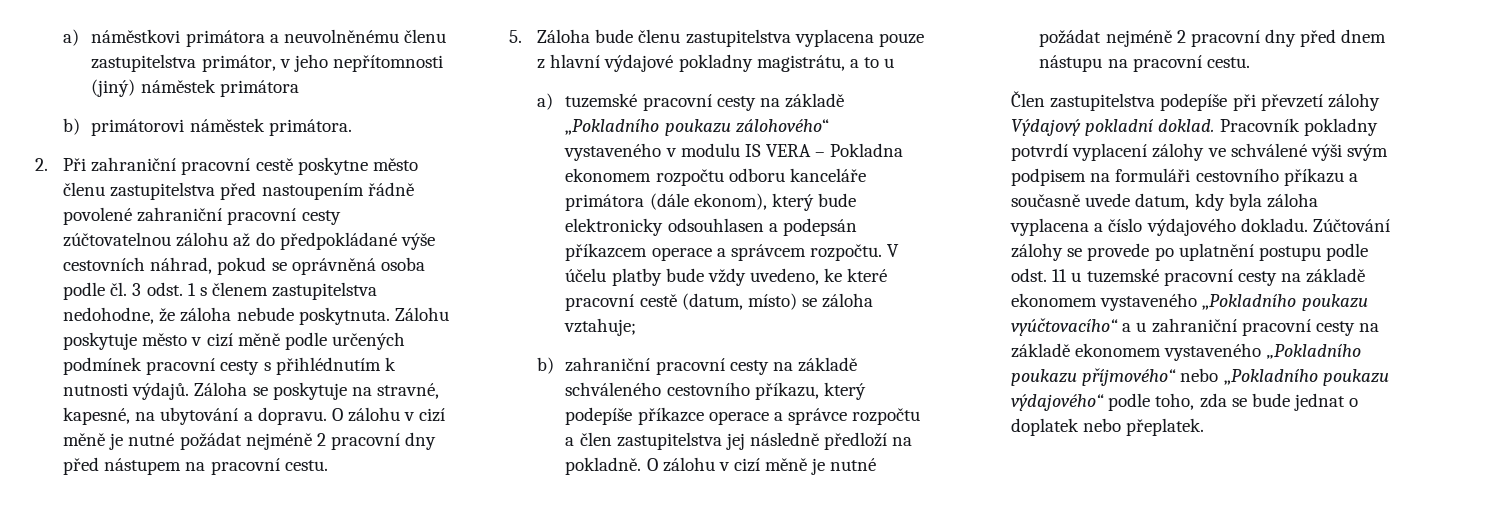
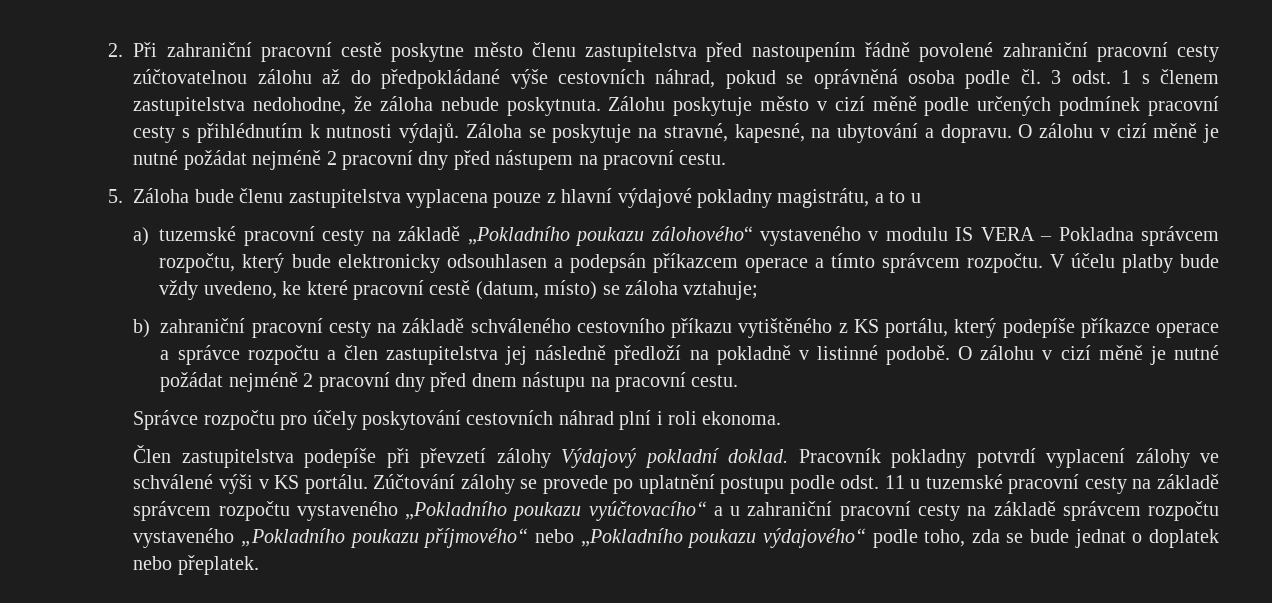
[63,29,446,47] [91,54,443,72] [91,79,299,97] [63,118,352,136] a) náměstkovi primátora a neuvolněnému členu zastupitelstva primátor, v jeho nepřítomnosti (jiný) náměstek primátora // b) primátorovi náměstek primátora. // -> (108, 50) none
[565,168,866,186] [565,193,767,211] ekonomem rozpočtu odboru kanceláře primátora (dále ekonom), -> [1140,226,1219,246] [159,253,236,273] správcem rozpočtu,
(726, 252) none -> [830,253,875,268] tímto
[754,382,819,400] příkazu, -> [671,318,949,338] příkazu vytištěného z KS portálu,
[565,457,642,475] pokladně. -> [716,345,951,365] pokladně v listinné podobě.
(1250, 62) none -> [133,410,782,430] // Správce rozpočtu pro účely poskytování cestovních náhrad plní i roli ekonoma.
[1346,144,1388,161] [1011,168,1358,186] [1011,193,1318,211] [1010,218,1308,236] svým podpisem na formuláři cestovního příkazu a současně uvede datum, kdy byla záloha vyplacena a číslo výdajového dokladu. -> [258,474,368,494] v KS portálu.
[1011,293,1098,307] ekonomem -> [133,501,290,521] správcem rozpočtu
[1075,343,1162,357] ekonomem -> [1062,501,1219,521] správcem rozpočtu

